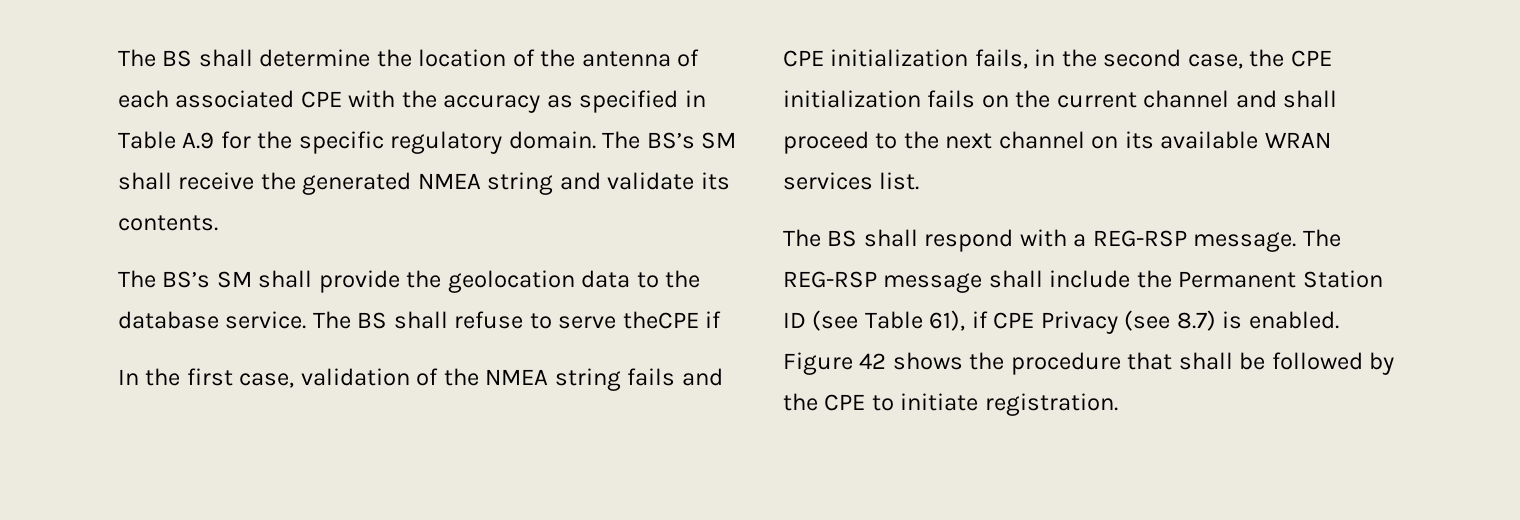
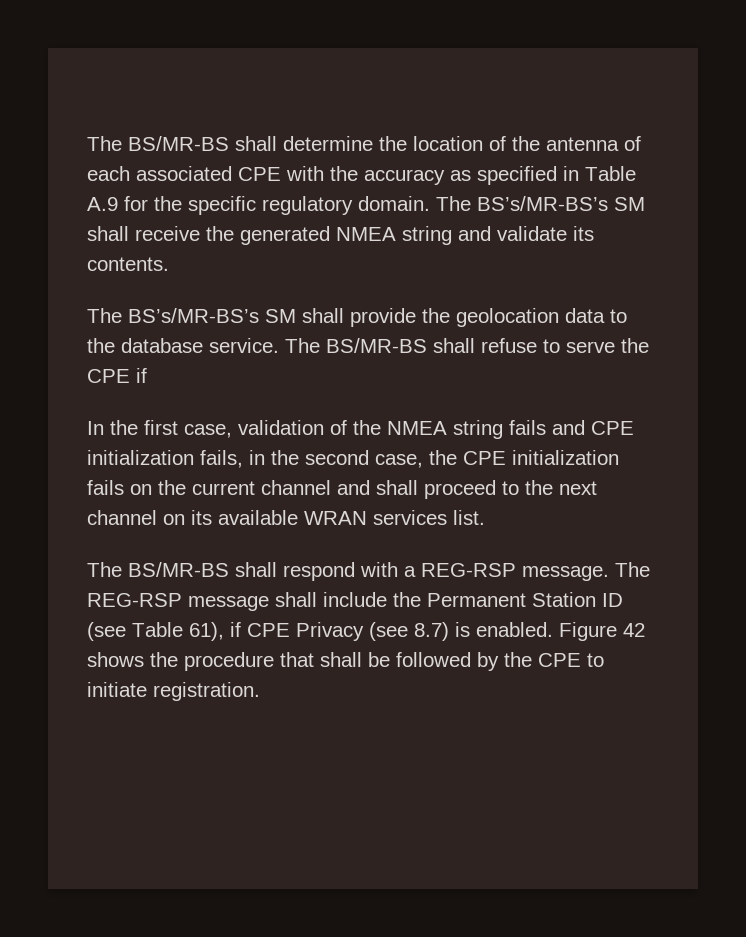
[118,49,193,67] The BS -> [87,136,229,151] The BS/MR-BS
[646,132,695,149] BS’s -> [477,196,608,211] BS’s/MR-BS’s
[162,271,211,288] BS’s -> [128,308,259,323] BS’s/MR-BS’s
[357,312,388,329] BS -> [326,338,427,353] BS/MR-BS
[622,311,699,329] theCPE -> [621,338,649,353] [87,369,130,383] the CPE
[827,230,858,247] BS -> [128,562,229,577] BS/MR-BS

